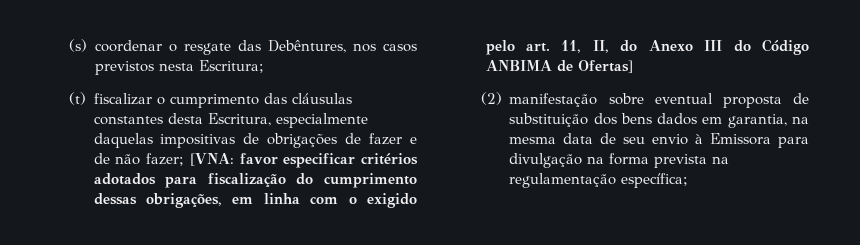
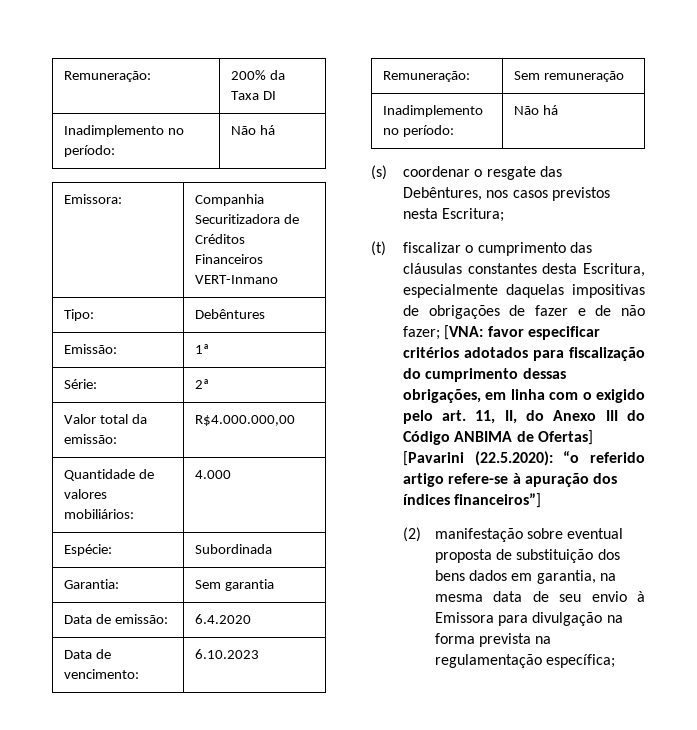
(69, 45) none -> [64,71,152,82] [231,70,286,80] [231,91,277,100] [64,125,185,137] [64,145,116,157] [231,125,276,135] [64,194,123,204] [195,194,265,206] [195,214,300,224] [195,234,246,244] [195,254,264,264] [195,275,279,284] [64,309,95,321] [195,309,266,319] [64,344,118,354] [195,344,210,354] [64,379,98,389] [195,379,210,389] [64,414,147,424] [64,434,118,444] [195,415,296,426] [64,469,155,481] [64,489,108,499] [64,509,135,519] [195,470,232,479] [64,544,113,556] [195,544,273,554] [64,579,120,589] [195,579,275,591] [64,614,168,624] [195,614,252,624] [64,649,112,659] [64,669,140,679] [195,649,260,659] [383,71,471,82] [514,71,625,82] [383,105,484,117] [383,125,455,137] [514,105,559,115] Remuneração: | 200% da Taxa DI // Inadimplemento no período: | Não há // Emissora: | Companhia Securitizadora de Créditos Financeiros VERT-Inmano // Tipo: | Debêntures // Emissão: | 1ª // Série: | 2ª // Valor total da emissão: | R$4.000.000,00 // Quantidade de valores mobiliários: | 4.000 // Espécie: | Subordinada // Garantia: | Sem garantia // Data de emissão: | 6.4.2020 // Data de vencimento: | 6.10.2023 // Remuneração: | Sem remuneração // Inadimplemento no período: | Não há //
(633, 66) none -> [402,451,645,466] [402,473,618,487] [402,493,542,508] [Pavarini (22.5.2020): “o referido artigo refere-se à apuração dos índices financeiros”]

